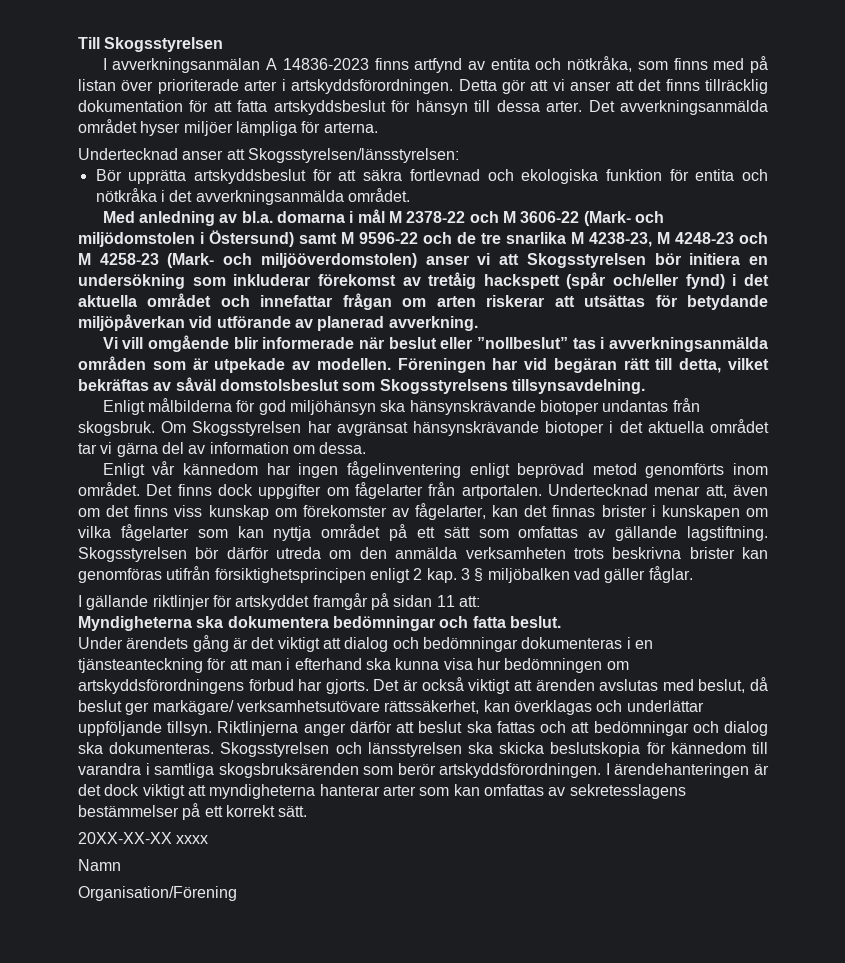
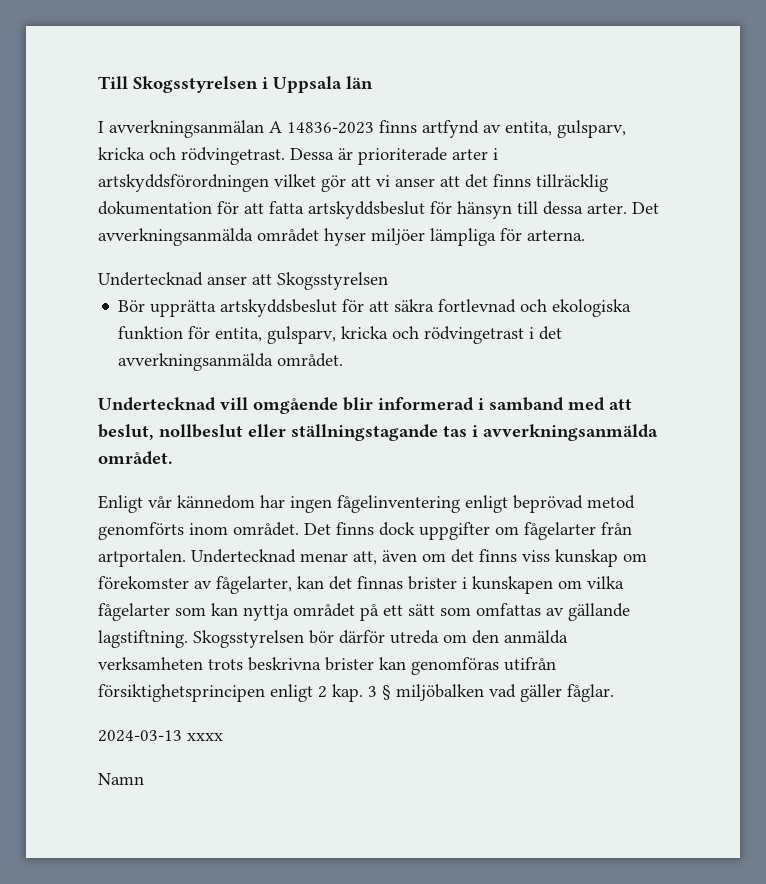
(224, 44) none -> [262,76,373,93] i Uppsala län
[490,56,768,73] [78,79,154,91] entita och nötkråka, som finns med på listan över -> [505,120,626,138] [98,147,353,165] entita, gulsparv, kricka och rödvingetrast. Dessa är
[291,79,497,94] artskyddsförordningen. Detta -> [98,174,316,192] artskyddsförordningen vilket
[247,148,459,163] Skogsstyrelsen/länsstyrelsen: -> [277,272,388,290] Skogsstyrelsen
[695,169,769,181] [95,188,157,202] entita och nötkråka -> [215,326,525,344] entita, gulsparv, kricka och rödvingetrast
[102,209,664,226] [78,230,768,247] [78,253,769,268] [78,272,769,289] [78,293,768,310] [78,314,478,331] [102,335,768,352] [78,356,769,373] [78,377,645,394] [102,398,700,415] [78,419,770,436] [78,442,367,457] Med anledning av bl.a. domarna i mål M 2378-22 och M 3606-22 (Mark- och miljödomstolen i Östersund) samt M 9596-22 och de tre snarlika M 4238-23, M 4248-23 och M 4258-23 (Mark- och miljööverdomstolen) anser vi att Skogsstyrelsen bör initiera en undersökning som inkluderar förekomst av tretåig hackspett (spår och/eller fynd) i det aktuella området och innefattar frågan om arten riskerar att utsättas för betydande miljöpåverkan vid utförande av planerad avverkning. // Vi vill omgående blir informerade när beslut eller ”nollbeslut” tas i avverkningsanmälda områden som är utpekade av modellen. Föreningen har vid begäran rätt till detta, vilket bekräftas av såväl domstolsbeslut som Skogsstyrelsens tillsynsavdelning. // Enligt målbilderna för god miljöhänsyn ska hänsynskrävande biotoper undantas från skogsbruk. Om Skogsstyrelsen har avgränsat hänsynskrävande biotoper i det aktuella området tar vi gärna del av information om dessa. -> [98,397,632,414] [98,424,658,441] [98,451,173,465] Undertecknad vill omgående blir informerad i samband med att beslut, nollbeslut eller ställningstagande tas i avverkningsanmälda området.
[78,593,480,610] [78,616,561,631] [78,635,653,652] [78,658,629,673] [78,677,769,694] [78,700,704,715] [78,721,769,736] [78,742,769,757] [78,763,769,778] [78,784,686,799] [78,803,308,820] [78,832,172,844] I gällande riktlinjer för artskyddet framgår på sidan 11 att: // Myndigheterna ska dokumentera bedömningar och fatta beslut. // Under ärendets gång är det viktigt att dialog och bedömningar dokumenteras i en tjänsteanteckning för att man i efterhand ska kunna visa hur bedömningen om artskyddsförordningens förbud har gjorts. Det är också viktigt att ärenden avslutas med beslut, då beslut ger markägare/ verksamhetsutövare rättssäkerhet, kan överklagas och underlättar uppföljande tillsyn. Riktlinjerna anger därför att beslut ska fattas och att bedömningar och dialog ska dokumenteras. Skogsstyrelsen och länsstyrelsen ska skicka beslutskopia för kännedom till varandra i samtliga skogsbruksärenden som berör artskyddsförordningen. I ärendehanteringen är det dock viktigt att myndigheterna hanterar arter som kan omfattas av sekretesslagens bestämmelser på ett korrekt sätt. // 20XX-XX-XX -> [98,730,182,742] 2024-03-13
[78,886,237,901] // Organisation/Förening -> (144, 779) none

